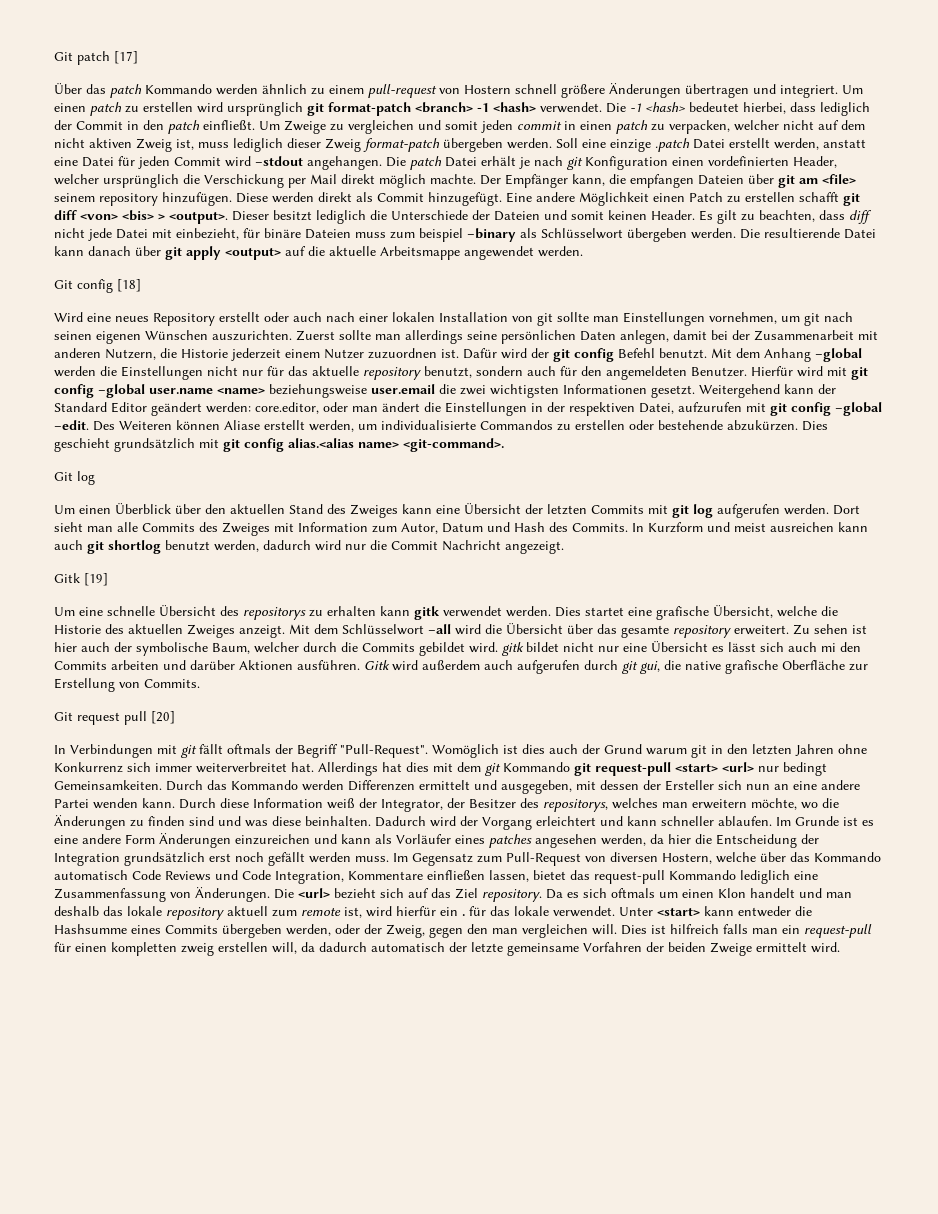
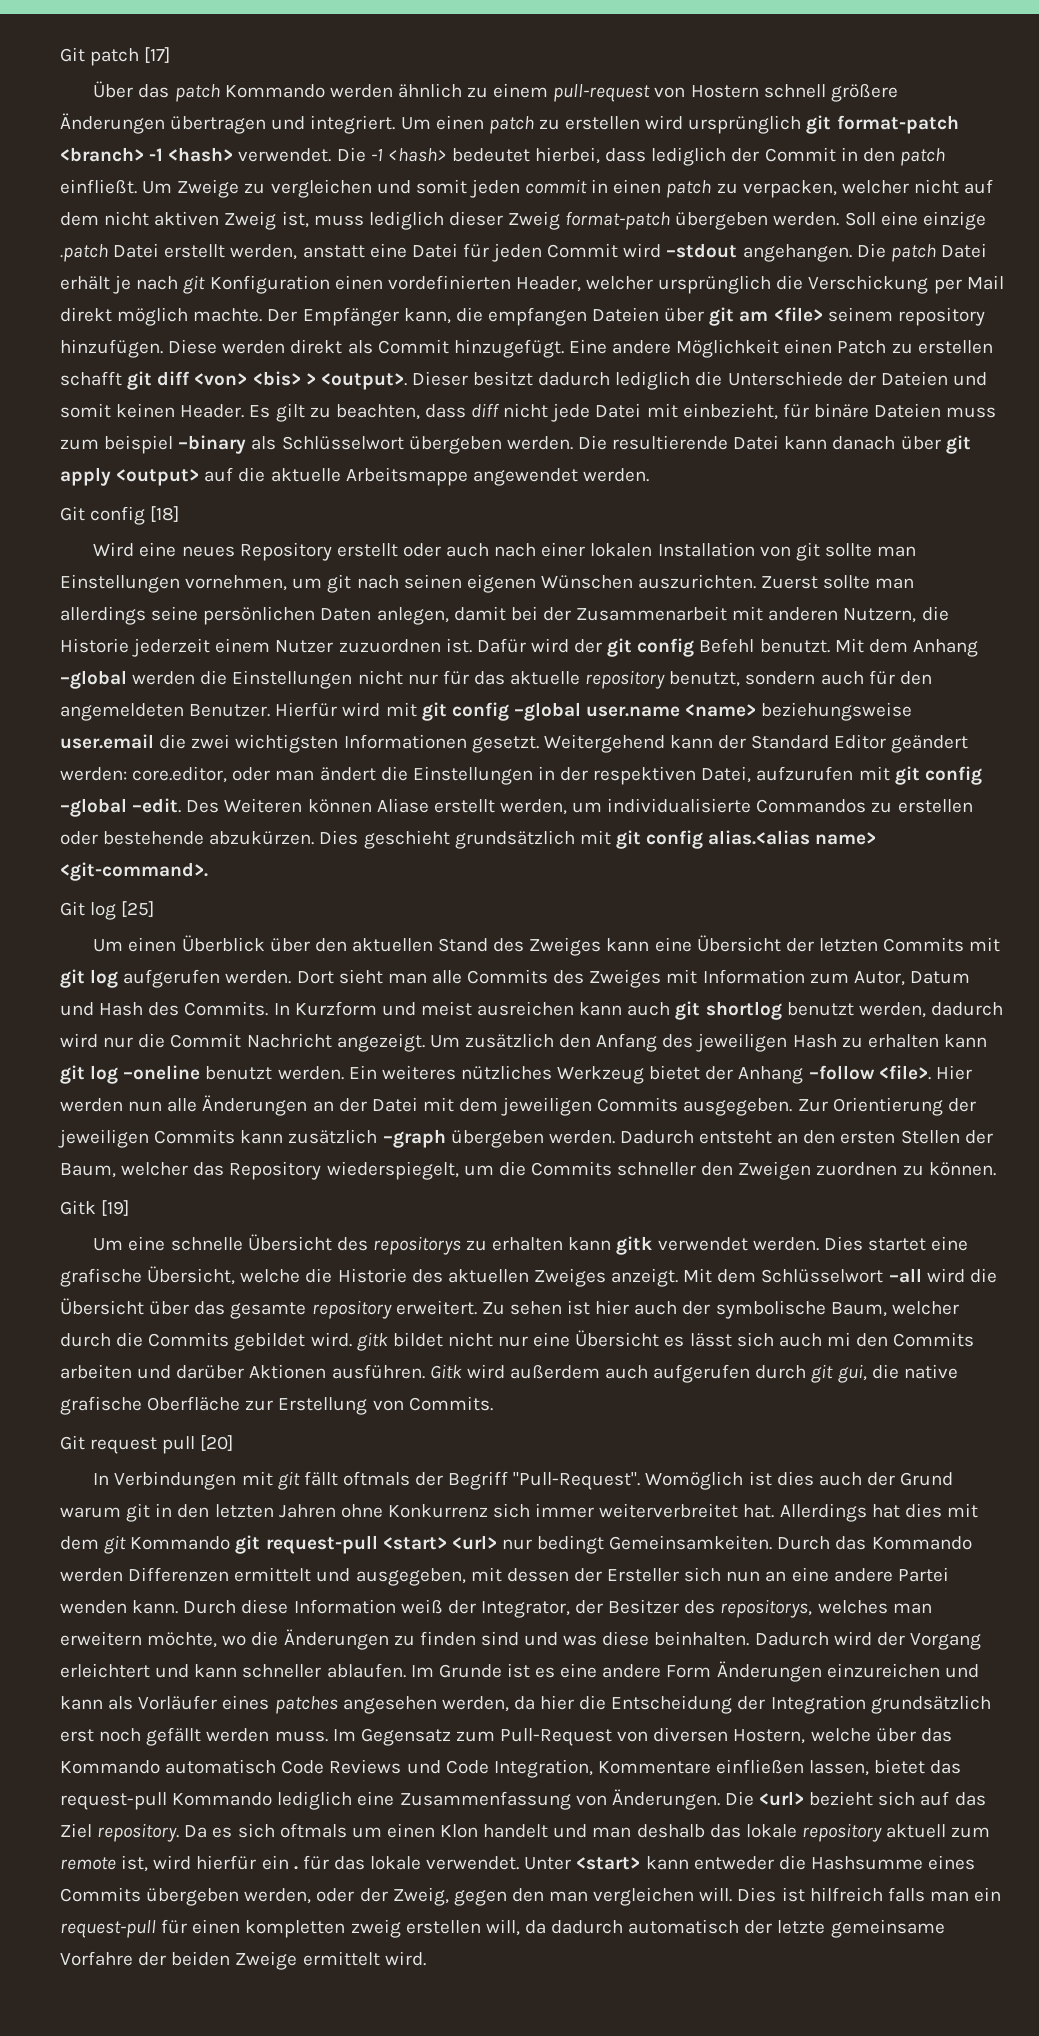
(312, 215) none -> [538,372,611,386] dadurch
(95, 478) none -> [121,901,155,917] [25]
(564, 547) none -> [429,1033,987,1052] [60,1065,972,1084] [60,1095,976,1116] [58,1129,993,1148] [60,1161,996,1180] Um zusätzlich den Anfang des jeweiligen Hash zu erhalten kann git log –oneline benutzt werden. Ein weiteres nützliches Werkzeug bietet der Anhang –follow <file>. Hier werden nun alle Änderungen an der Datei mit dem jeweiligen Commits ausgegeben. Zur Orientierung der jeweiligen Commits kann zusätzlich –graph übergeben werden. Dadurch entsteht an den ersten Stellen der Baum, welcher das Repository wiederspiegelt, um die Commits schneller den Zweigen zuordnen zu können.
[583,942,642,952] Vorfahren -> [60,1951,133,1966] Vorfahre

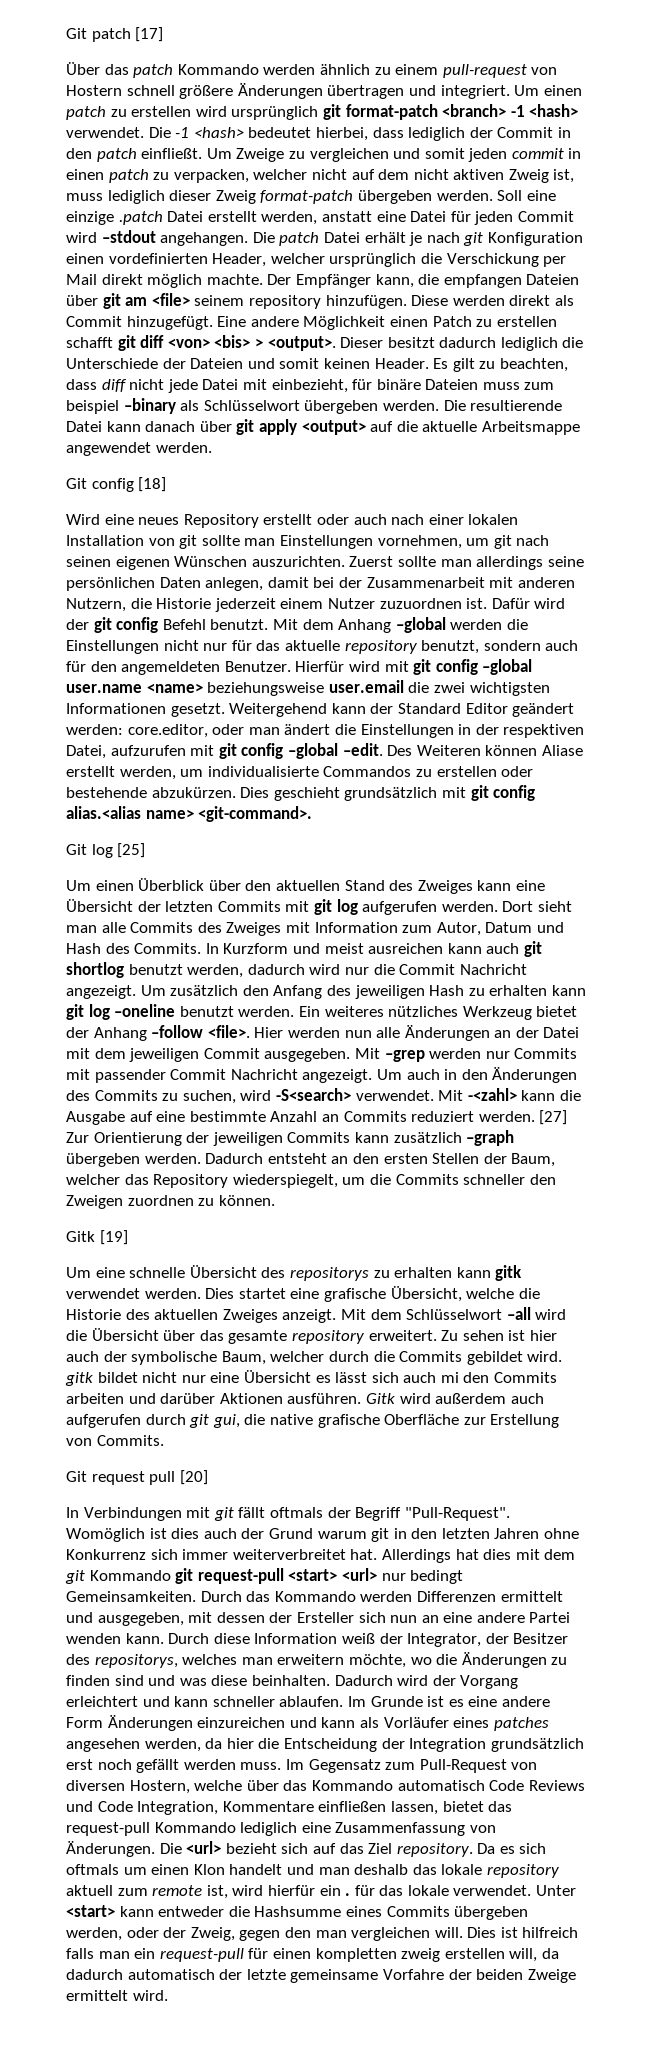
[597,1097,793,1116] Commits ausgegeben. -> [203,1048,578,1062] [66,1067,578,1083] [66,1088,581,1104] [66,1110,568,1125] Commit ausgegeben. Mit –grep werden nur Commits mit passender Commit Nachricht angezeigt. Um auch in den Änderungen des Commits zu suchen, wird -S<search> verwendet. Mit -<zahl> kann die Ausgabe auf eine bestimmte Anzahl an Commits reduziert werden. [27]

